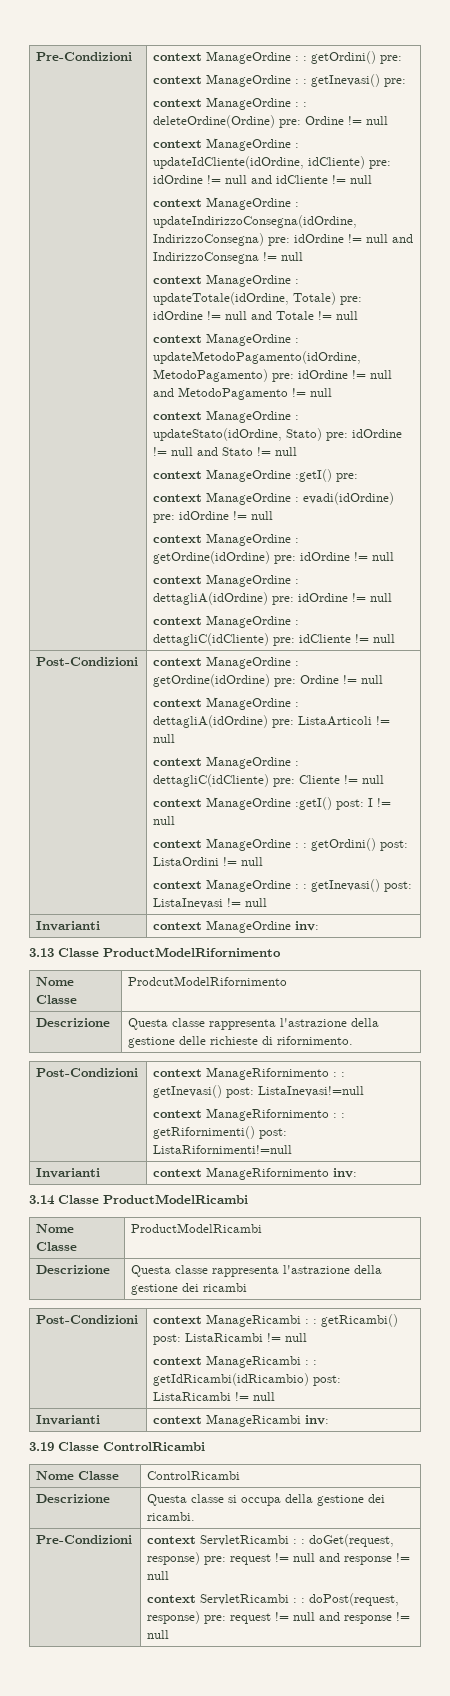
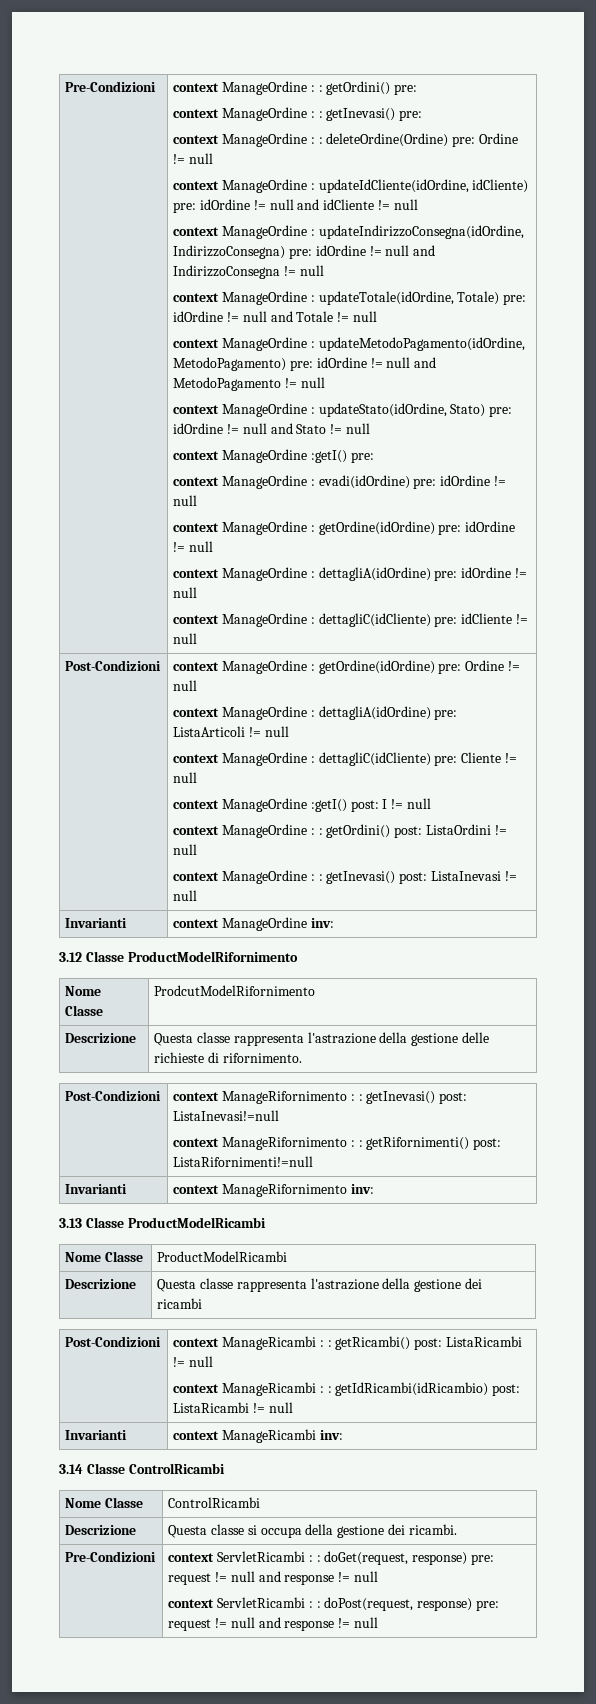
[29,948,54,957] 3.13 -> [59,952,82,962] 3.12
[29,1195,55,1205] 3.14 -> [59,1218,82,1228] 3.13
[29,1442,54,1451] 3.19 -> [59,1464,83,1474] 3.14

